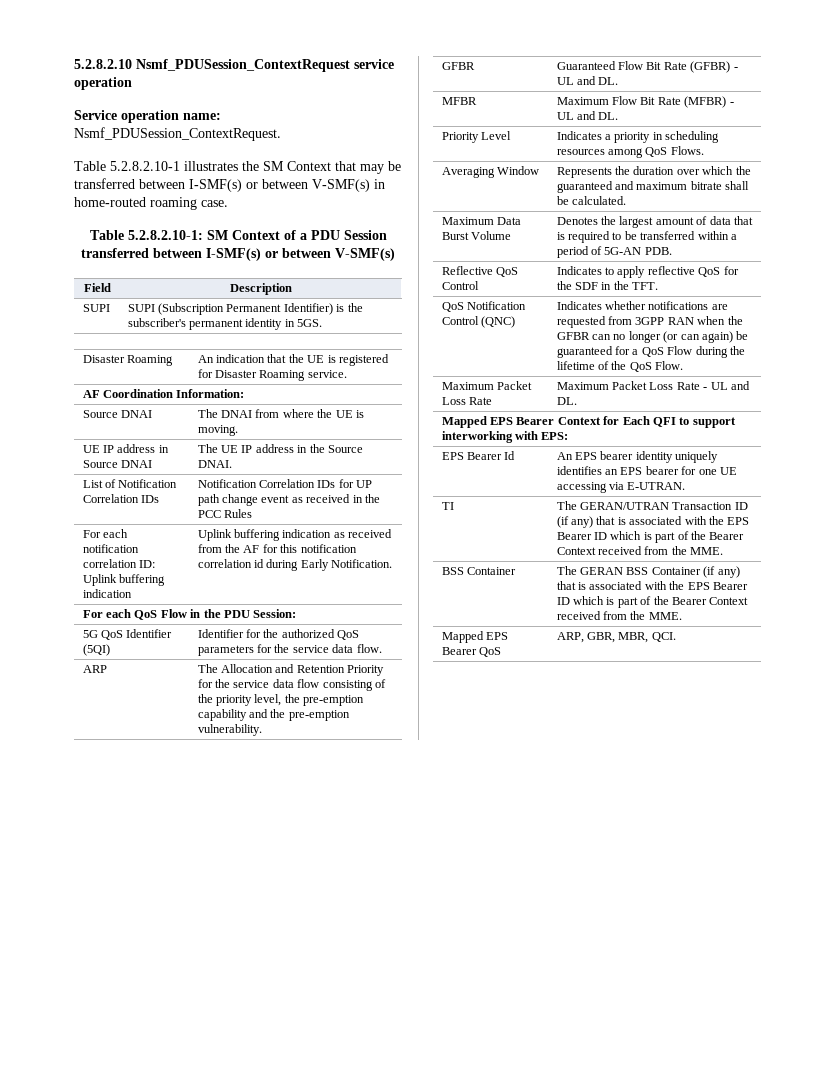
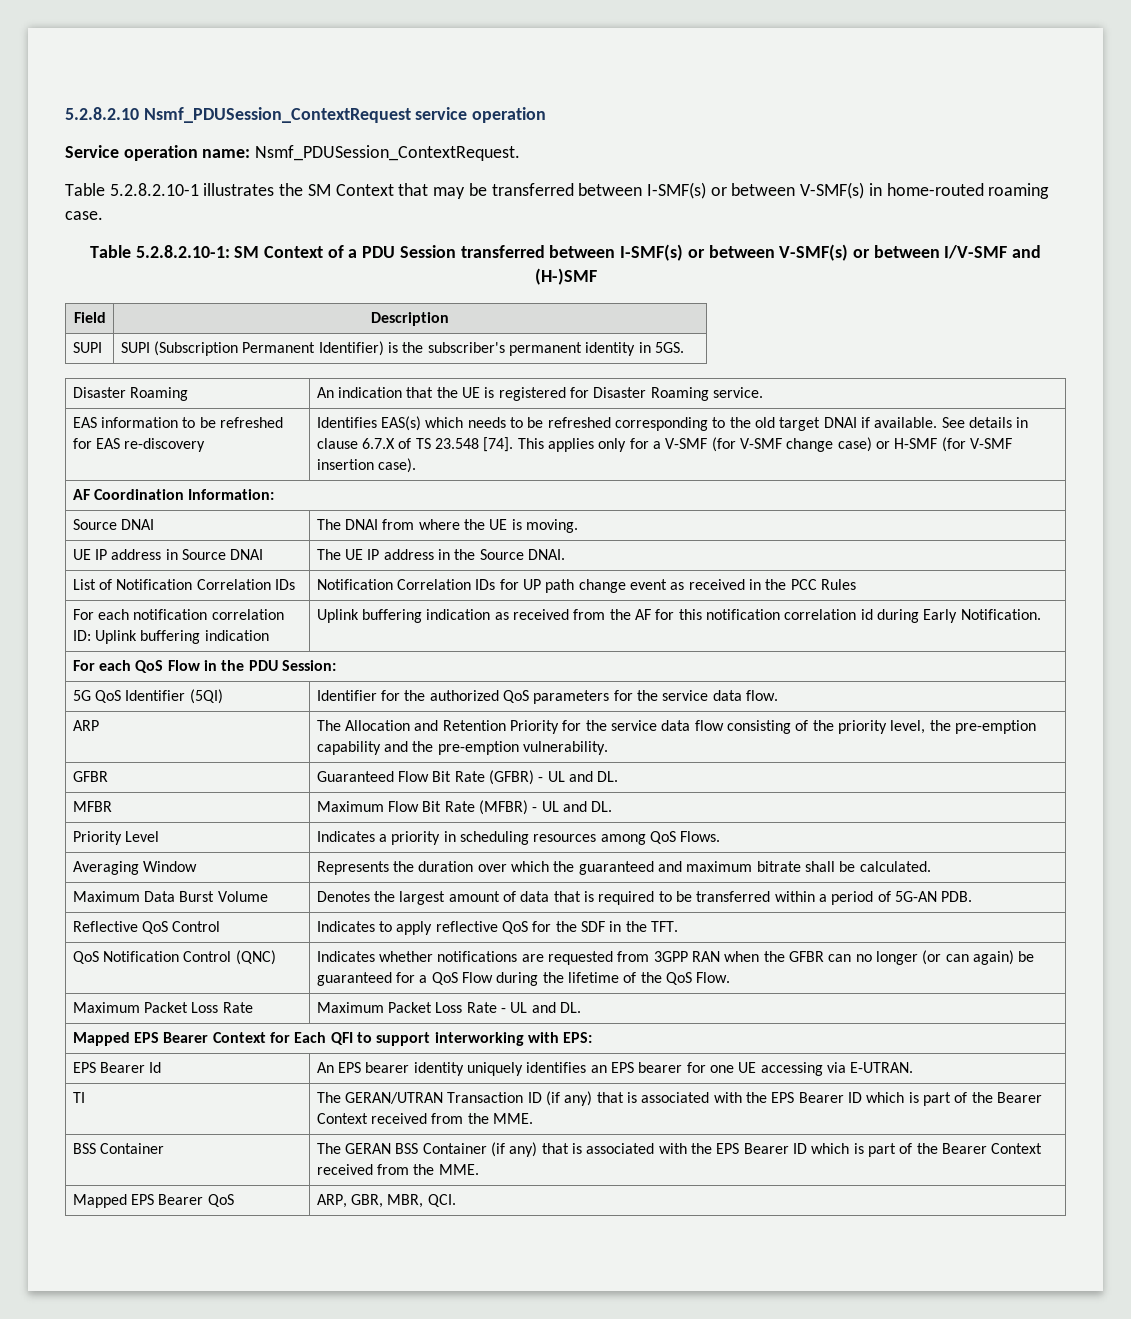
(395, 254) none -> [852,245,1042,259] [534,268,597,285] or between I/V-SMF and (H-)SMF
(347, 374) none -> [72,417,284,428] [72,438,206,452] [316,416,1029,431] [316,437,1012,452] [316,458,417,473] // EAS information to be refreshed for EAS re-discovery | Identifies EAS(s) which needs to be refreshed corresponding to the old target DNAI if available. See details in clause 6.7.X of TS 23.548 [74]. This applies only for a V-SMF (for V-SMF change case) or H-SMF (for V-SMF insertion case).

